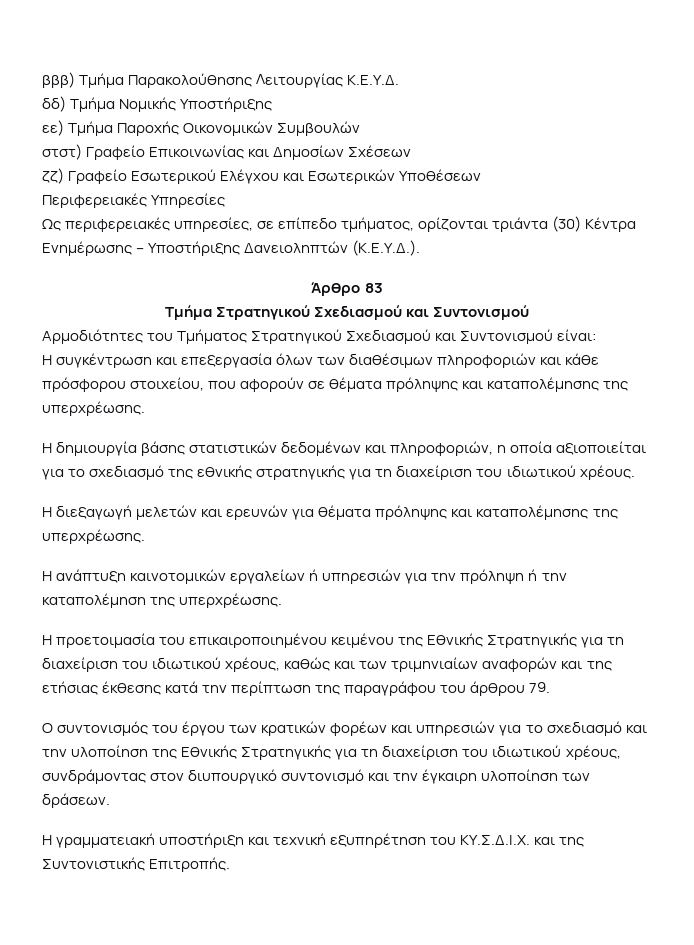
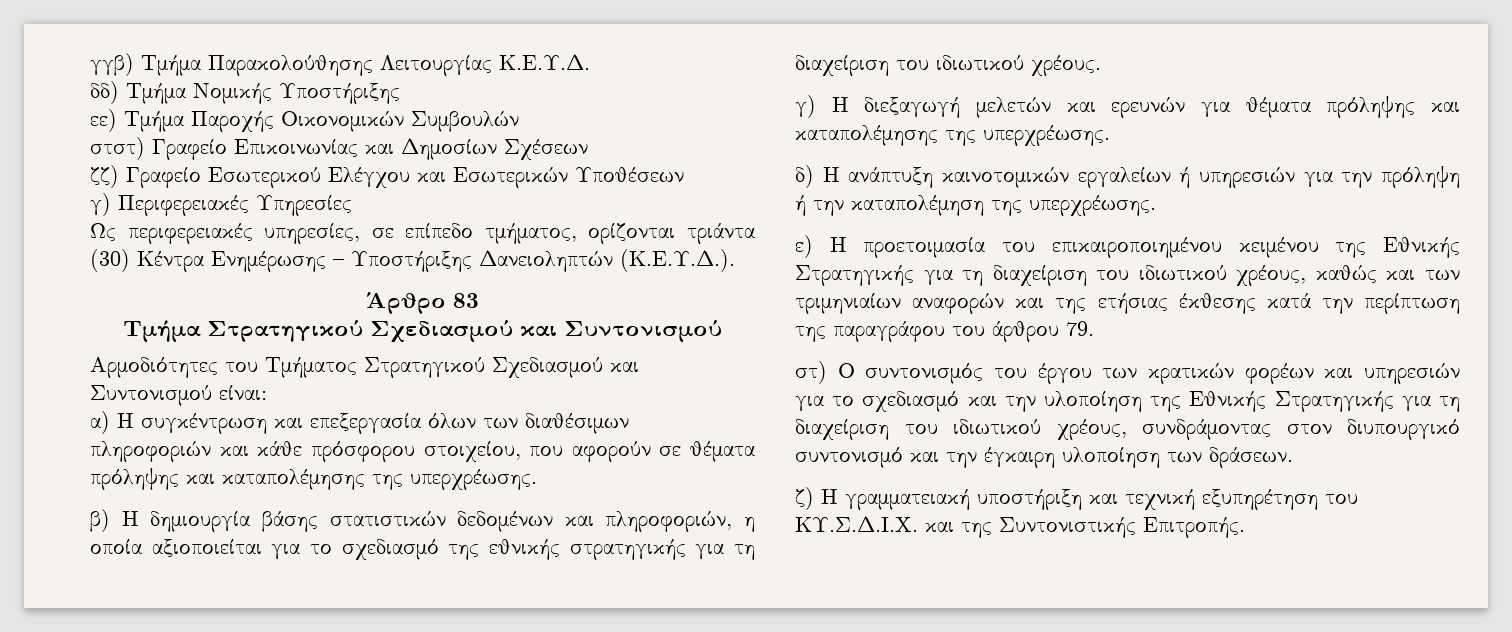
[42,72,75,88] βββ) -> [90,53,134,76] γγβ)
(482, 175) none -> [90,193,111,216] γ)
(597, 335) none -> [90,411,110,434] α)
(145, 408) none -> [90,509,110,532] β)
(635, 472) none -> [795,95,816,118] γ)
(145, 536) none -> [795,165,814,188] δ)
(283, 600) none -> [795,235,813,258] ε)
(551, 687) none -> [795,361,827,384] στ)
(110, 800) none -> [795,487,814,510] ζ)

